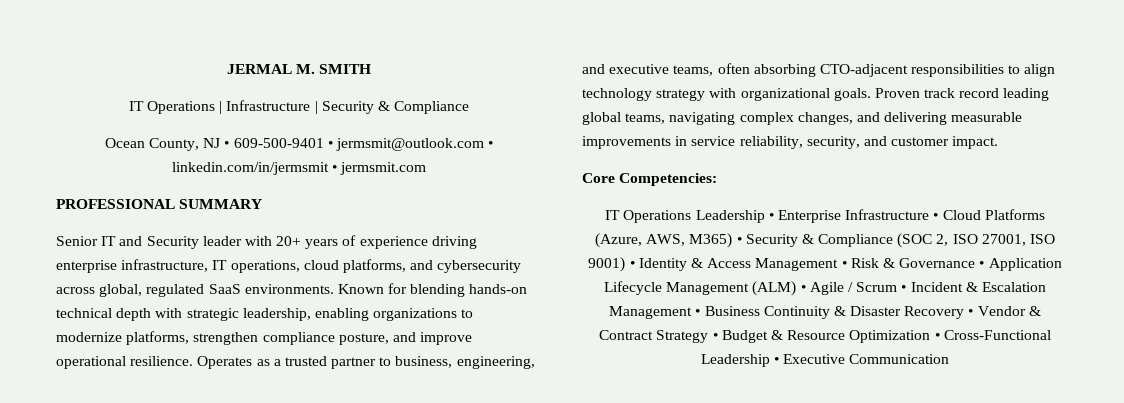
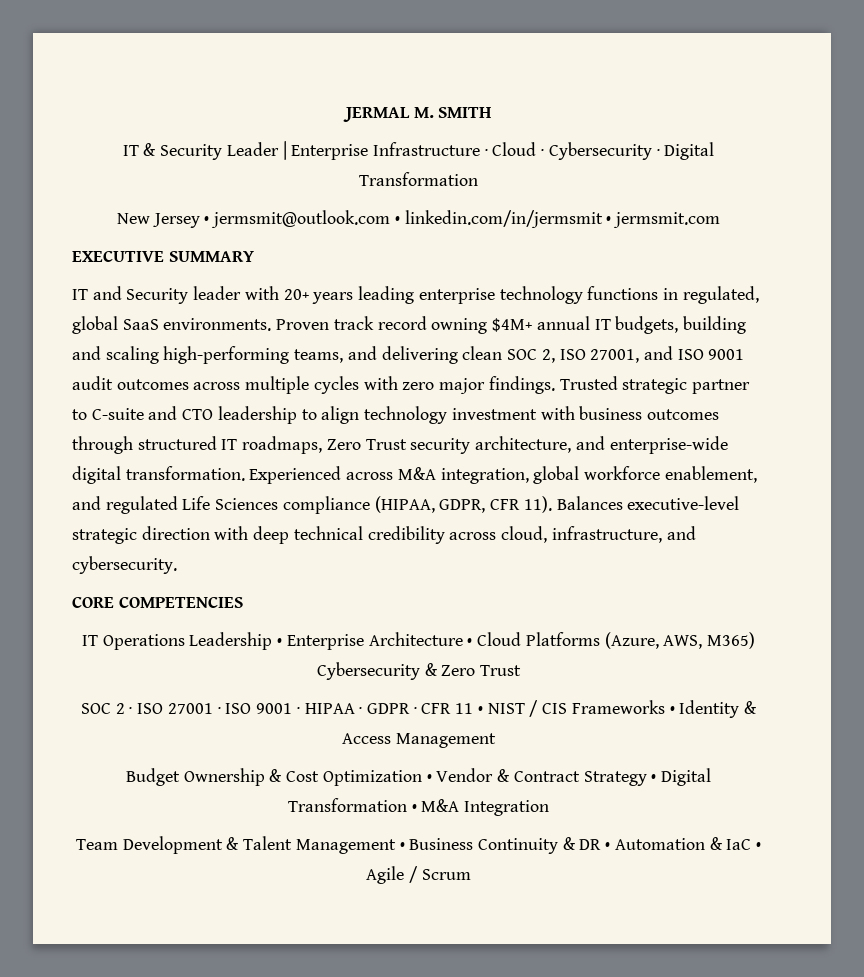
[147,100,470,114] [104,138,324,151] Operations | Infrastructure | Security & Compliance // Ocean County, NJ • 609-500-9401 -> [143,141,715,160] [359,172,478,186] [116,213,200,228] & Security Leader | Enterprise Infrastructure · Cloud · Cybersecurity · Digital Transformation // New Jersey
[56,199,175,209] PROFESSIONAL -> [72,251,164,262] EXECUTIVE
[56,236,98,246] Senior -> (254, 256) none
[342,235,477,249] [56,259,522,273] [56,283,528,297] [56,308,474,321] [56,331,473,345] [56,356,535,369] [582,63,1056,77] [582,88,1050,101] [582,112,1023,125] [582,136,999,149] [582,173,718,186] of experience driving enterprise infrastructure, IT operations, cloud platforms, and cybersecurity across global, regulated SaaS environments. Known for blending hands‑on technical depth with strategic leadership, enabling organizations to modernize platforms, strengthen compliance posture, and improve operational resilience. Operates as a trusted partner to business, engineering, and executive teams, often absorbing CTO‑adjacent responsibilities to align technology strategy with organizational goals. Proven track record leading global teams, navigating complex changes, and delivering measurable improvements in service reliability, security, and customer impact. // Core Competencies: -> [358,286,759,304] [72,316,746,334] [72,346,745,364] [72,376,750,394] [72,406,719,424] [72,436,728,454] [72,466,757,484] [72,496,740,514] [72,526,696,544] [72,556,177,574] [72,597,243,608] leading enterprise technology functions in regulated, global SaaS environments. Proven track record owning $4M+ annual IT budgets, building and scaling high-performing teams, and delivering clean SOC 2, ISO 27001, and ISO 9001 audit outcomes across multiple cycles with zero major findings. Trusted strategic partner to C-suite and CTO leadership to align technology investment with business outcomes through structured IT roadmaps, Zero Trust security architecture, and enterprise-wide digital transformation. Experienced across M&A integration, global workforce enablement, and regulated Life Sciences compliance (HIPAA, GDPR, CFR 11). Balances executive-level strategic direction with deep technical credibility across cloud, infrastructure, and cybersecurity. // CORE COMPETENCIES
[845,209,930,220] Infrastructure -> [368,632,463,646] Architecture
[736,233,1056,248] [588,257,626,272] • Security & Compliance (SOC 2, ISO 27001, ISO 9001) -> [316,662,522,680] [81,700,665,717] Cybersecurity & Zero Trust // SOC 2 · ISO 27001 · ISO 9001 · HIPAA · GDPR · CFR 11 • NIST / CIS Frameworks
[841,258,1062,271] [604,281,1046,296] [609,306,965,319] • Risk & Governance • Application Lifecycle Management (ALM) • Agile / Scrum • Incident & Escalation Management • Business Continuity & Disaster Recovery -> [126,768,422,786] // Budget Ownership & Cost Optimization
[721,330,1051,343] [700,354,950,367] Budget & Resource Optimization • Cross‑Functional Leadership • Executive Communication -> [660,768,711,786] [287,798,550,816] [75,836,762,854] [366,866,471,884] Digital Transformation • M&A Integration // Team Development & Talent Management • Business Continuity & DR • Automation & IaC • Agile / Scrum

